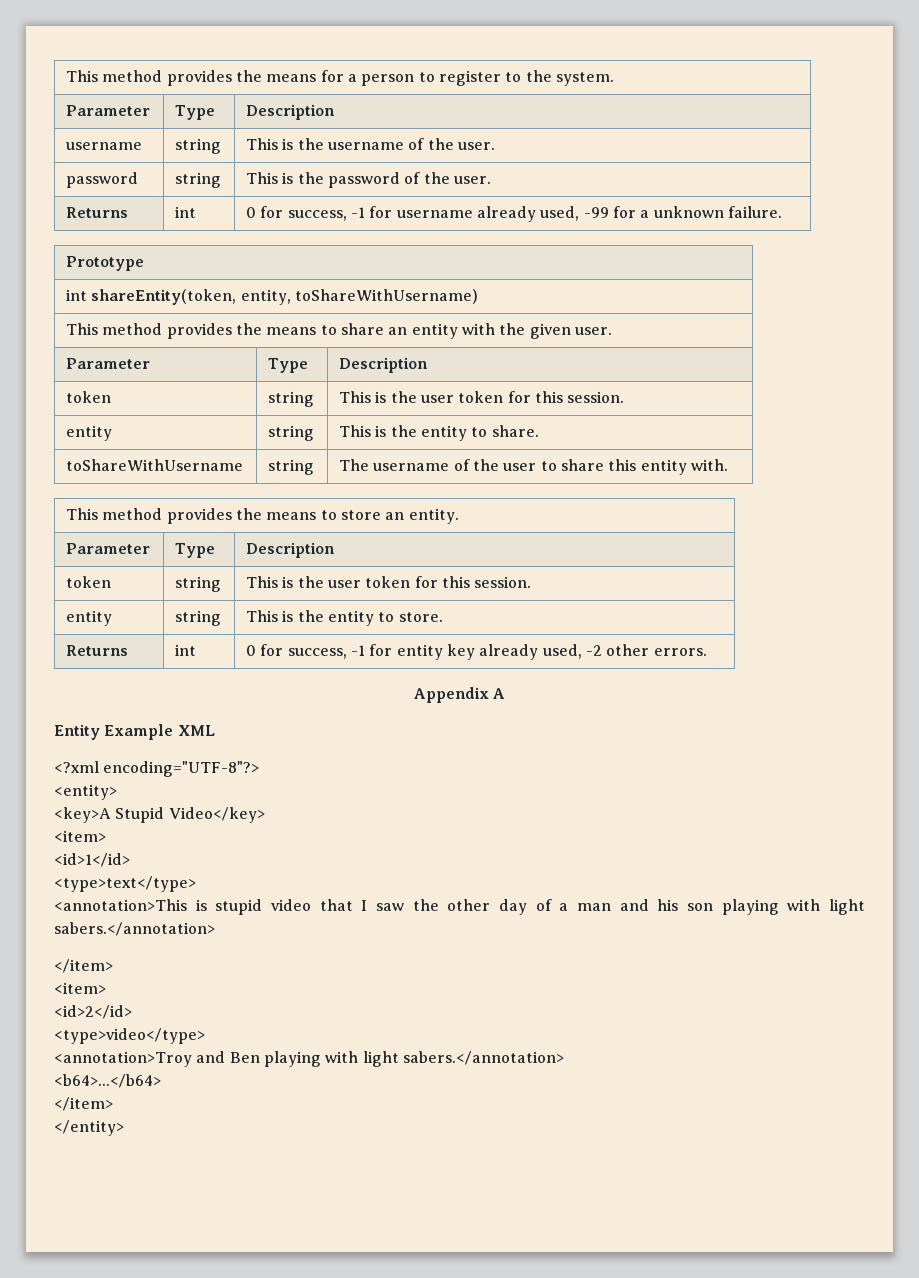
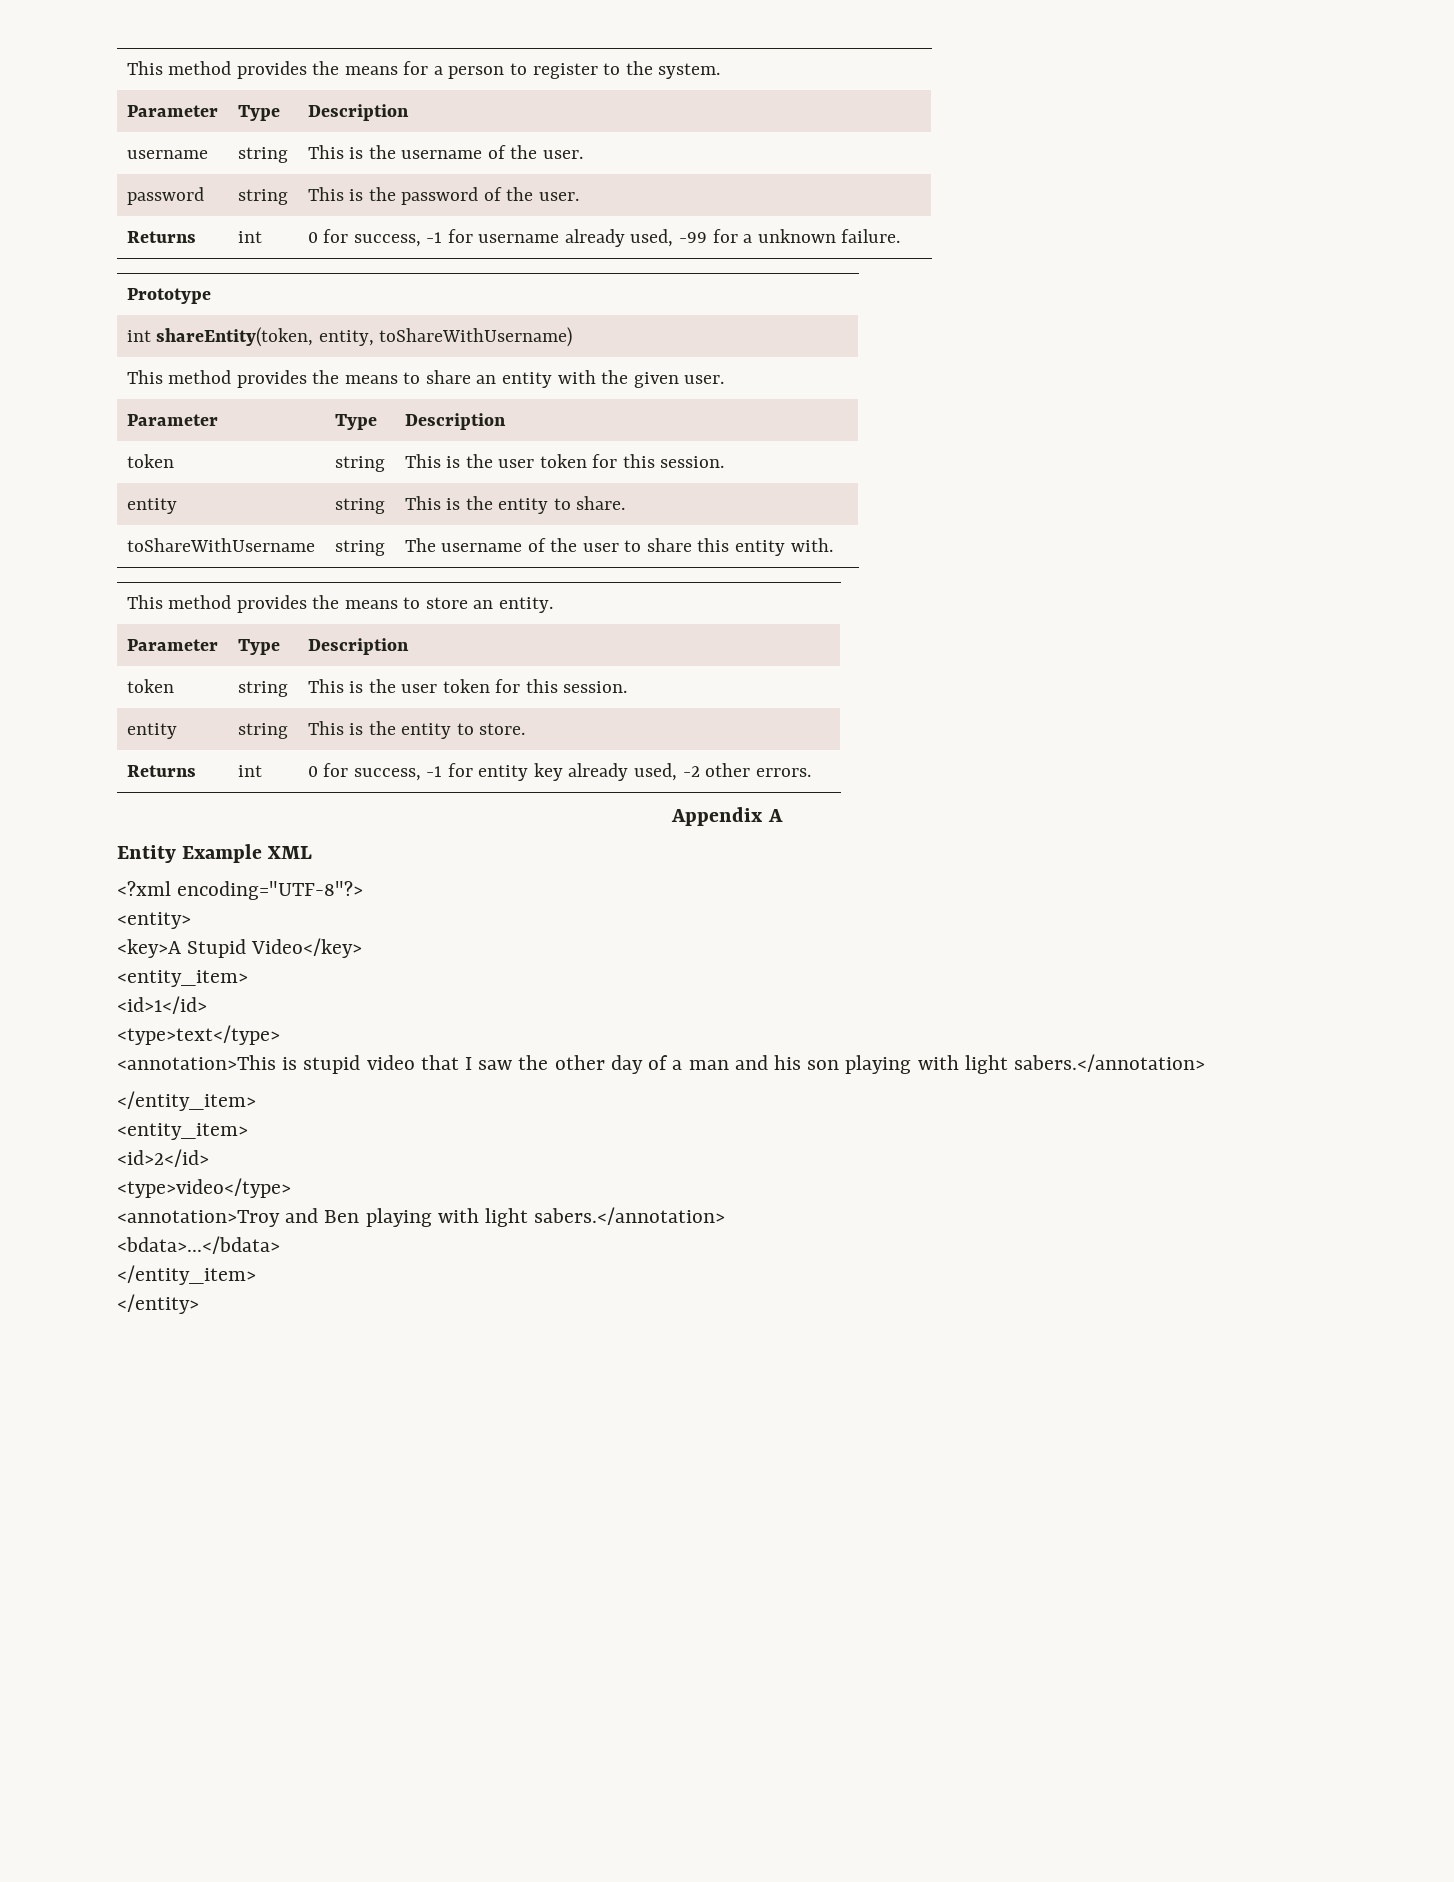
[54,830,106,842] <item> -> [117,970,248,987] <entity_item>
[54,959,113,973] [54,982,106,994] </item> // <item> -> [117,1091,256,1111] [117,1123,248,1140] </entity_item> // <entity_item>
[54,1074,161,1088] [54,1097,113,1111] <b64>...</b64> // </item> -> [117,1236,280,1254] [117,1265,256,1285] <bdata>...</bdata> // </entity_item>

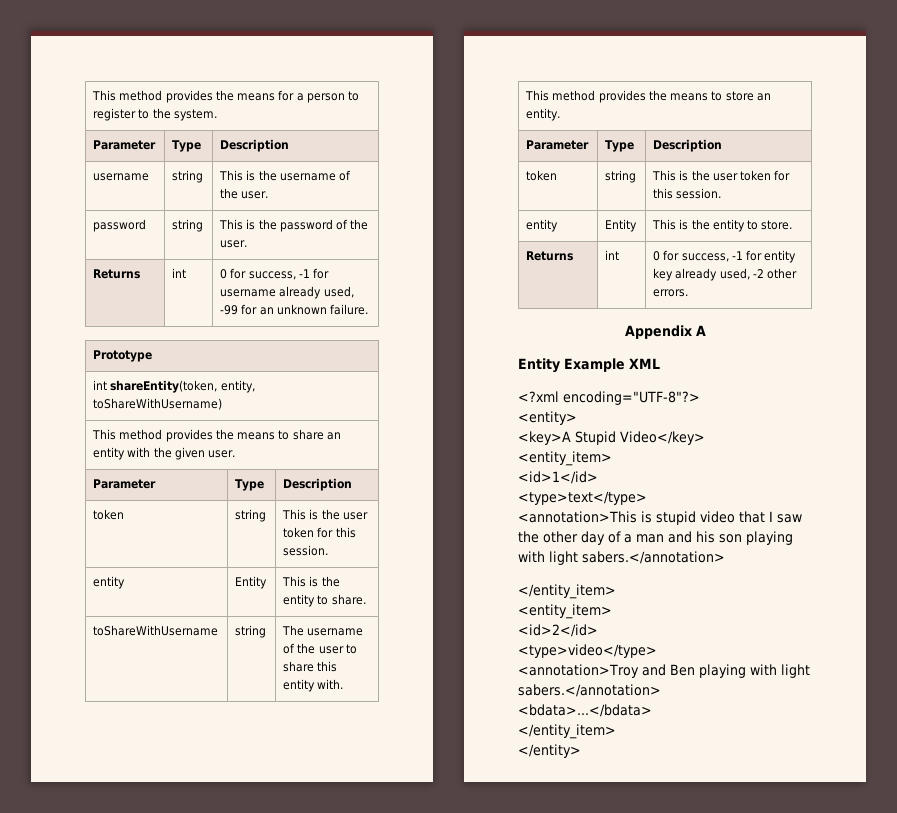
[743,234,753,243] a -> [259,307,274,315] an
[334,498,385,514] string -> [235,576,268,589] Entity
[237,723,288,739] string -> [605,219,638,232] Entity

